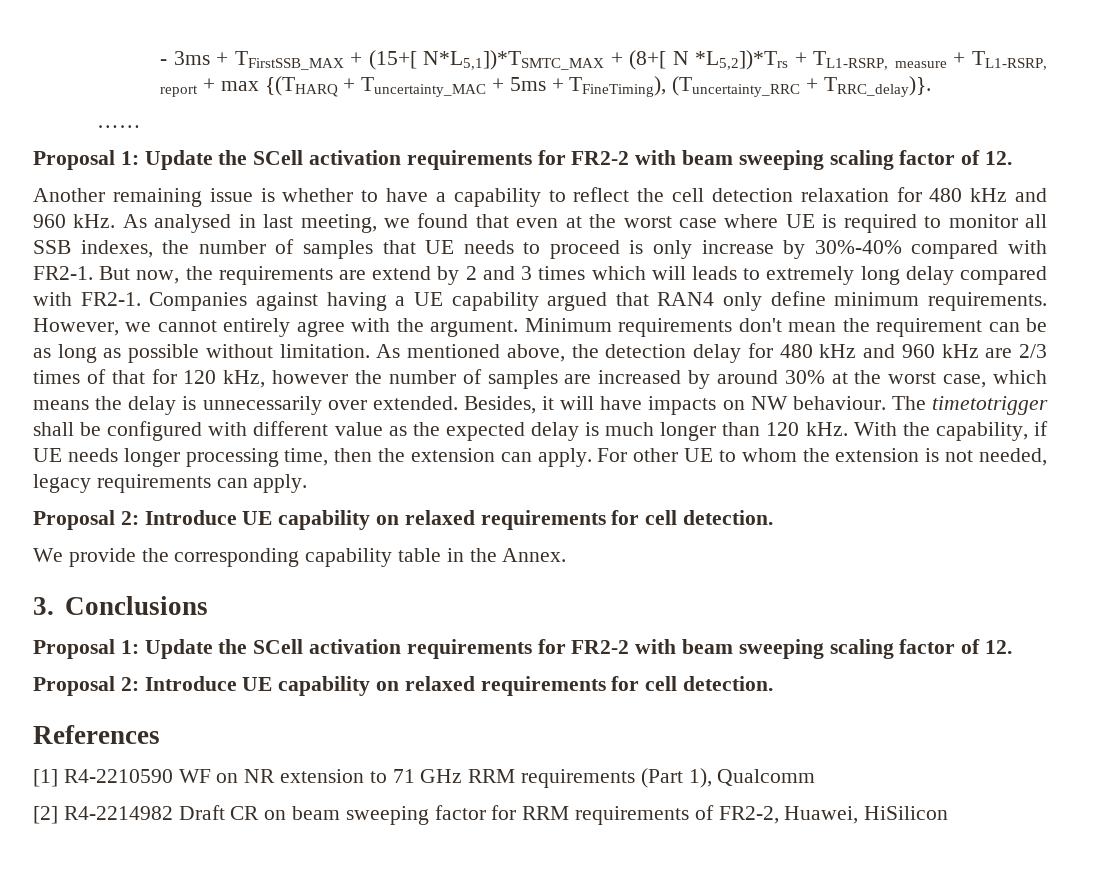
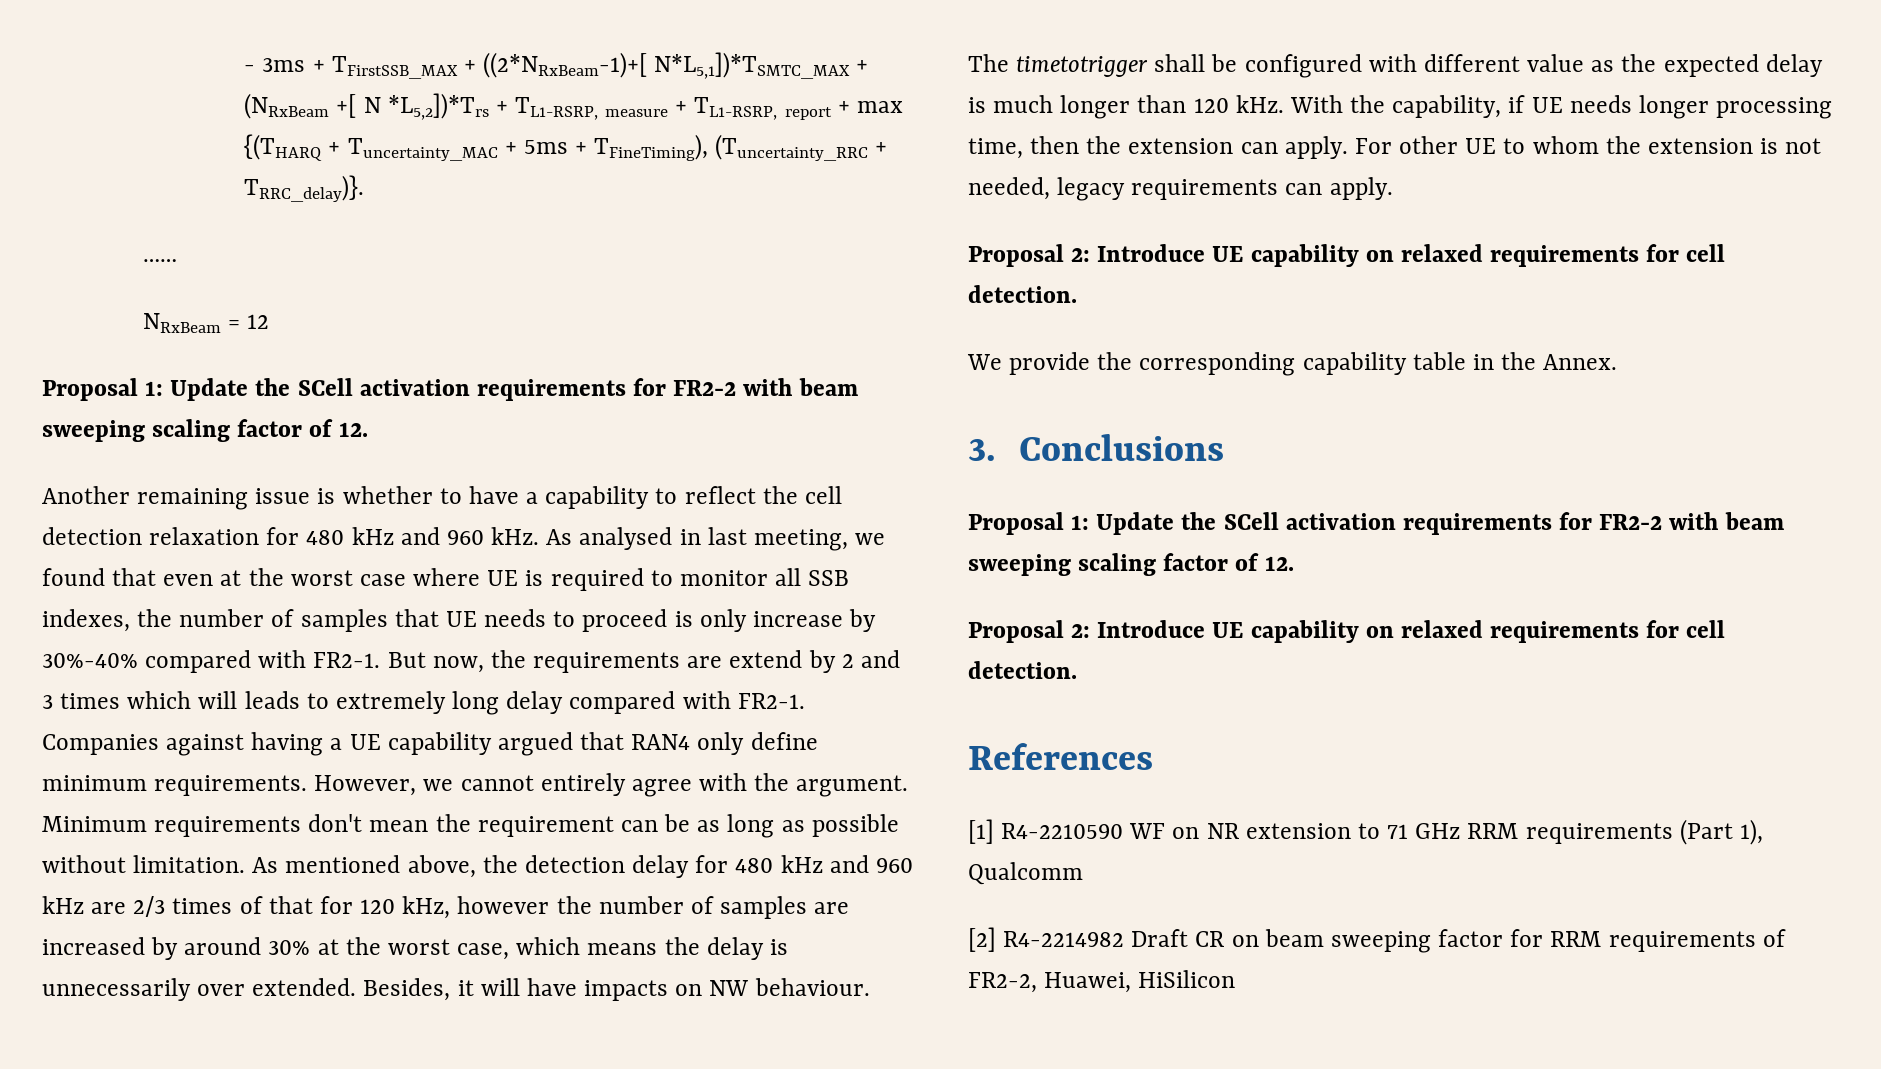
[368,50,417,70] (15+[ -> [482,52,647,78] ((2*NRxBeam-1)+[
[629,50,667,70] (8+[ -> [244,93,357,119] (NRxBeam +[
(141, 126) none -> [143,313,270,333] // NRxBeam = 12

